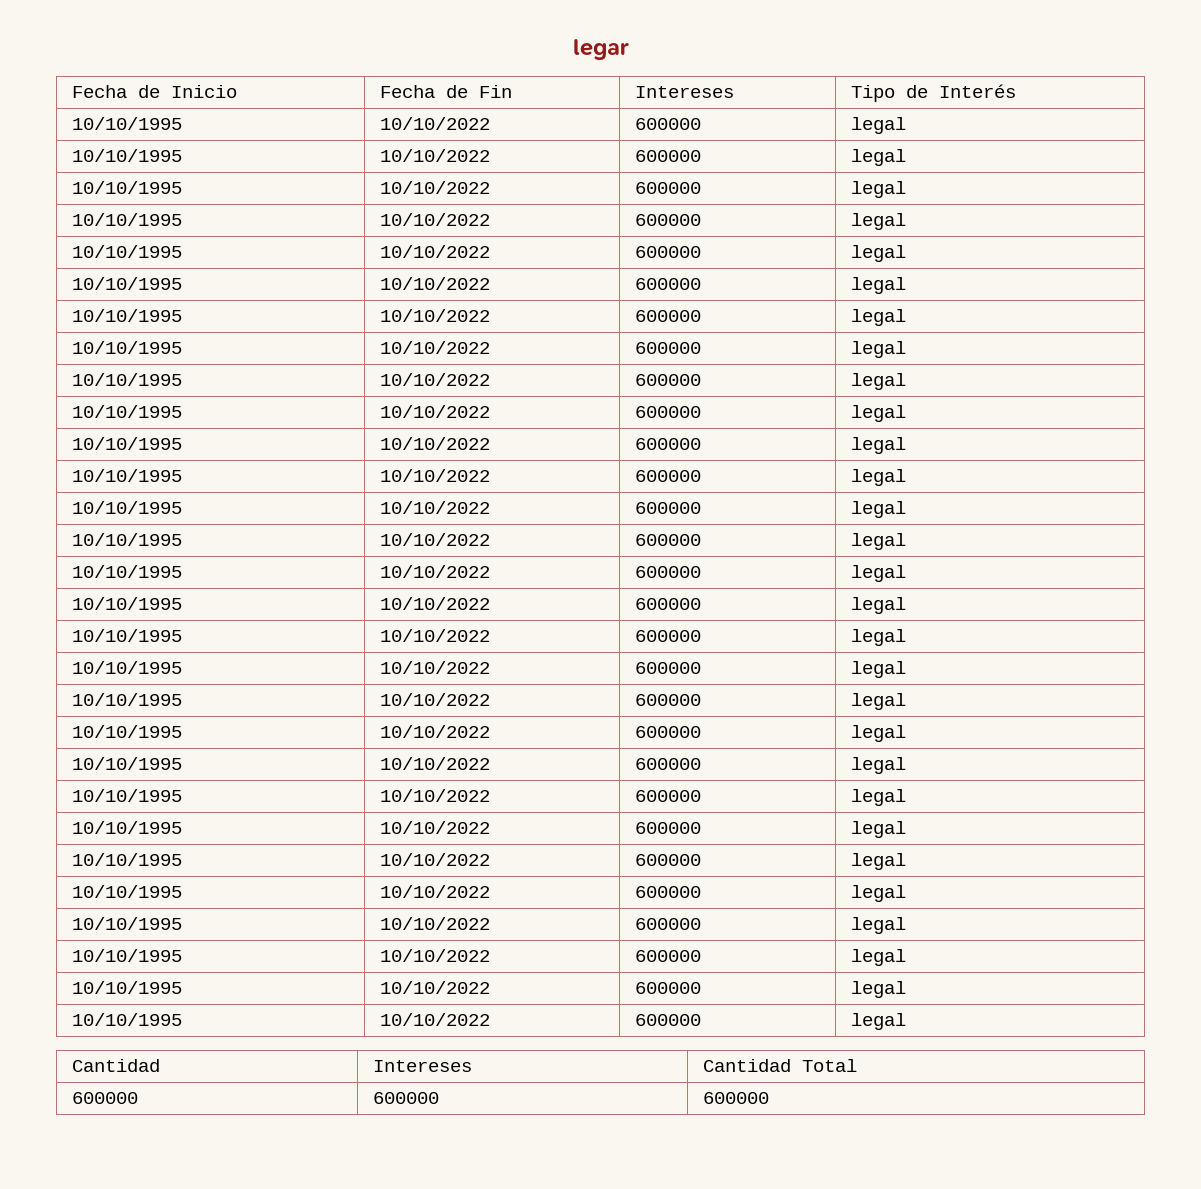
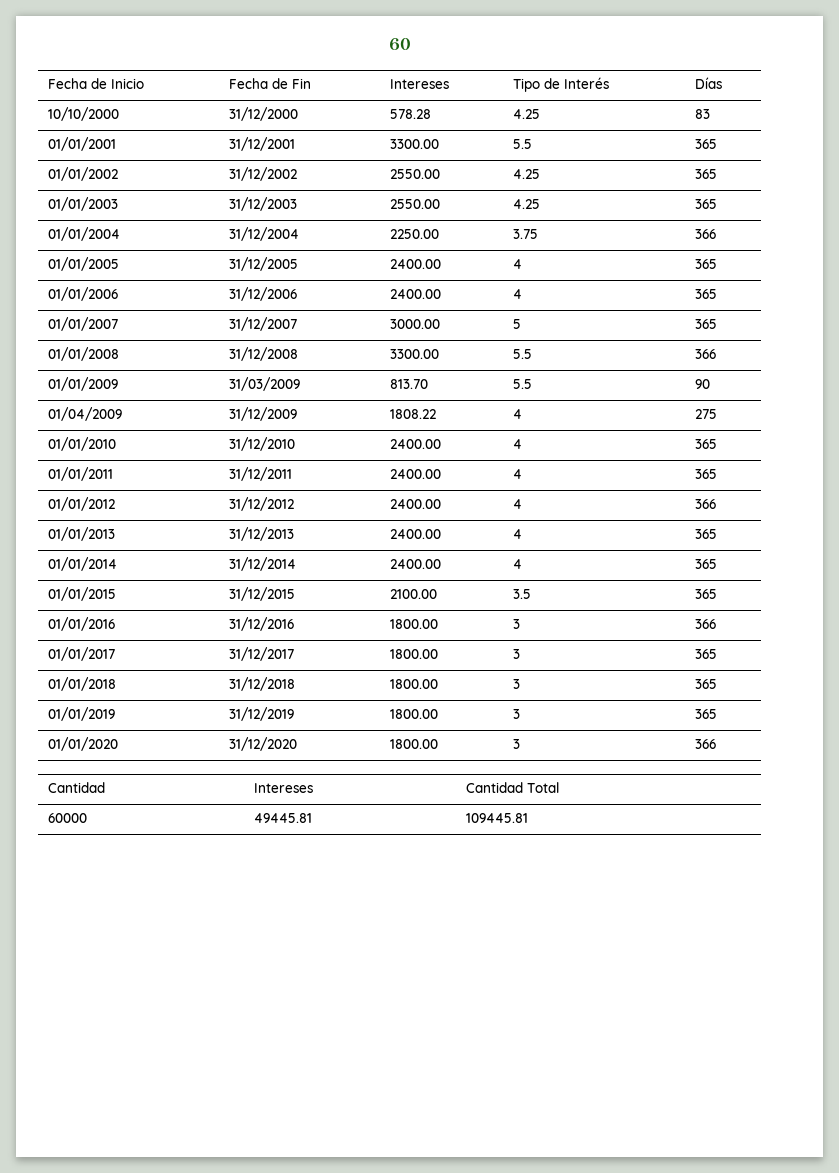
[572,39,629,60] legar -> [388,38,411,51] 60
[71,117,182,130] [379,117,490,130] [634,118,701,130] [850,117,906,134] [71,149,182,162] [379,149,490,162] [634,150,701,162] [850,149,906,166] [71,181,182,194] [379,181,490,194] [634,182,701,194] [850,181,906,198] [71,213,182,226] [379,213,490,226] [634,214,701,226] [850,213,906,230] [71,245,182,258] [379,245,490,258] [634,246,701,258] [850,245,906,262] [71,277,182,290] [379,277,490,290] [634,278,701,290] [850,277,906,294] [71,309,182,322] [379,309,490,322] [634,310,701,322] [850,309,906,326] [71,341,182,354] [379,341,490,354] [634,342,701,354] [850,341,906,358] [71,373,182,386] [379,373,490,386] [634,374,701,386] [850,373,906,390] [71,405,182,418] [379,405,490,418] [634,406,701,418] [850,405,906,422] [71,437,182,450] [379,437,490,450] [634,438,701,450] [850,437,906,454] [71,469,182,482] [379,469,490,482] [634,470,701,482] [850,469,906,486] [71,501,182,514] [379,501,490,514] [634,502,701,514] [850,501,906,518] [71,533,182,546] [379,533,490,546] [634,534,701,546] [850,533,906,550] [71,565,182,578] [379,565,490,578] [634,566,701,578] [850,565,906,582] [71,597,182,610] [379,597,490,610] [634,598,701,610] [850,597,906,614] [71,629,182,642] [379,629,490,642] [634,630,701,642] [850,629,906,646] [71,661,182,674] [379,661,490,674] [634,662,701,674] [850,661,906,678] [71,693,182,706] [379,693,490,706] [634,694,701,706] [850,693,906,710] [71,725,182,738] [379,725,490,738] [634,726,701,738] [850,725,906,742] [71,757,182,770] [379,757,490,770] [634,758,701,770] [850,757,906,774] [71,789,182,802] [379,789,490,802] [634,790,701,802] [850,789,906,806] [71,821,182,834] [379,821,490,834] [634,822,701,834] [850,821,906,838] [71,853,182,866] [379,853,490,866] [634,854,701,866] [850,853,906,870] [71,885,182,898] [379,885,490,898] [634,886,701,898] [850,885,906,902] [71,917,182,930] [379,917,490,930] [634,918,701,930] [850,917,906,934] [71,949,182,962] [379,949,490,962] [634,950,701,962] [850,949,906,966] [71,981,182,994] [379,981,490,994] [634,982,701,994] [850,981,906,998] [71,1013,182,1026] [379,1013,490,1026] [634,1014,701,1026] [850,1013,906,1030] // 10/10/1995 | 10/10/2022 | 600000 | legal // 10/10/1995 | 10/10/2022 | 600000 | legal // 10/10/1995 | 10/10/2022 | 600000 | legal // 10/10/1995 | 10/10/2022 | 600000 | legal // 10/10/1995 | 10/10/2022 | 600000 | legal // 10/10/1995 | 10/10/2022 | 600000 | legal // 10/10/1995 | 10/10/2022 | 600000 | legal // 10/10/1995 | 10/10/2022 | 600000 | legal // 10/10/1995 | 10/10/2022 | 600000 | legal // 10/10/1995 | 10/10/2022 | 600000 | legal // 10/10/1995 | 10/10/2022 | 600000 | legal // 10/10/1995 | 10/10/2022 | 600000 | legal // 10/10/1995 | 10/10/2022 | 600000 | legal // 10/10/1995 | 10/10/2022 | 600000 | legal // 10/10/1995 | 10/10/2022 | 600000 | legal // 10/10/1995 | 10/10/2022 | 600000 | legal // 10/10/1995 | 10/10/2022 | 600000 | legal // 10/10/1995 | 10/10/2022 | 600000 | legal // 10/10/1995 | 10/10/2022 | 600000 | legal // 10/10/1995 | 10/10/2022 | 600000 | legal // 10/10/1995 | 10/10/2022 | 600000 | legal // 10/10/1995 | 10/10/2022 | 600000 | legal // 10/10/1995 | 10/10/2022 | 600000 | legal // 10/10/1995 | 10/10/2022 | 600000 | legal // 10/10/1995 | 10/10/2022 | 600000 | legal // 10/10/1995 | 10/10/2022 | 600000 | legal // 10/10/1995 | 10/10/2022 | 600000 | legal // 10/10/1995 | 10/10/2022 | 600000 | legal // 10/10/1995 | 10/10/2022 | 600000 | legal -> [695,77,723,89] [48,107,120,121] [229,107,299,121] [390,109,432,119] [513,109,541,119] [695,109,711,119] [48,137,117,151] [229,137,296,151] [390,139,440,149] [513,139,533,149] [695,139,718,149] [48,167,119,181] [229,167,298,181] [390,169,441,179] [513,169,541,179] [695,169,718,179] [48,197,119,211] [229,197,298,211] [390,199,441,209] [513,199,541,209] [695,199,718,209] [48,227,121,241] [229,227,300,241] [390,229,440,239] [513,229,539,239] [695,229,717,239] [48,257,120,271] [229,257,299,271] [390,259,442,269] [513,259,523,269] [695,259,718,269] [48,287,119,301] [229,287,298,301] [390,289,442,299] [513,289,523,299] [695,289,718,299] [48,317,119,331] [229,317,298,331] [390,319,441,329] [513,319,522,329] [695,319,718,329] [48,347,120,361] [229,347,299,361] [390,349,440,359] [513,349,533,359] [695,349,717,359] [48,377,119,391] [229,377,301,391] [390,379,429,389] [513,379,533,389] [695,379,711,389] [48,407,123,421] [229,407,298,421] [390,409,437,419] [513,409,523,419] [695,409,718,419] [48,437,117,451] [229,437,296,451] [390,439,442,449] [513,439,523,449] [695,439,718,449] [48,467,114,481] [229,467,293,481] [390,469,442,479] [513,469,523,479] [695,469,718,479] [48,497,116,511] [229,497,295,511] [390,499,442,509] [513,499,523,509] [695,499,717,509] [48,527,116,541] [229,527,295,541] [390,529,442,539] [513,529,523,539] [695,529,718,539] [48,557,118,571] [229,557,297,571] [390,559,442,569] [513,559,523,569] [695,559,718,569] [48,587,117,601] [229,587,296,601] [390,589,438,599] [513,589,532,599] [695,589,718,599] [48,617,116,631] [229,617,295,631] [390,619,439,629] [513,619,521,629] [695,619,717,629] [48,647,116,661] [229,647,295,661] [390,649,439,659] [513,649,521,659] [695,649,718,659] [48,677,117,691] [229,677,296,691] [390,679,439,689] [513,679,521,689] [695,679,718,689] [48,707,116,721] [229,707,295,721] [390,709,439,719] [513,709,521,719] [695,709,718,719] [48,737,119,751] [229,737,298,751] [390,739,439,749] [513,739,521,749] [695,739,717,749] | Días // 10/10/2000 | 31/12/2000 | 578.28 | 4.25 | 83 // 01/01/2001 | 31/12/2001 | 3300.00 | 5.5 | 365 // 01/01/2002 | 31/12/2002 | 2550.00 | 4.25 | 365 // 01/01/2003 | 31/12/2003 | 2550.00 | 4.25 | 365 // 01/01/2004 | 31/12/2004 | 2250.00 | 3.75 | 366 // 01/01/2005 | 31/12/2005 | 2400.00 | 4 | 365 // 01/01/2006 | 31/12/2006 | 2400.00 | 4 | 365 // 01/01/2007 | 31/12/2007 | 3000.00 | 5 | 365 // 01/01/2008 | 31/12/2008 | 3300.00 | 5.5 | 366 // 01/01/2009 | 31/03/2009 | 813.70 | 5.5 | 90 // 01/04/2009 | 31/12/2009 | 1808.22 | 4 | 275 // 01/01/2010 | 31/12/2010 | 2400.00 | 4 | 365 // 01/01/2011 | 31/12/2011 | 2400.00 | 4 | 365 // 01/01/2012 | 31/12/2012 | 2400.00 | 4 | 366 // 01/01/2013 | 31/12/2013 | 2400.00 | 4 | 365 // 01/01/2014 | 31/12/2014 | 2400.00 | 4 | 365 // 01/01/2015 | 31/12/2015 | 2100.00 | 3.5 | 365 // 01/01/2016 | 31/12/2016 | 1800.00 | 3 | 366 // 01/01/2017 | 31/12/2017 | 1800.00 | 3 | 365 // 01/01/2018 | 31/12/2018 | 1800.00 | 3 | 365 // 01/01/2019 | 31/12/2019 | 1800.00 | 3 | 365 // 01/01/2020 | 31/12/2020 | 1800.00 | 3 | 366
[71,1092,138,1104] [372,1092,439,1104] [702,1092,769,1104] 600000 | 600000 | 600000 -> [48,813,88,823] [254,813,313,823] [466,813,529,823] 60000 | 49445.81 | 109445.81

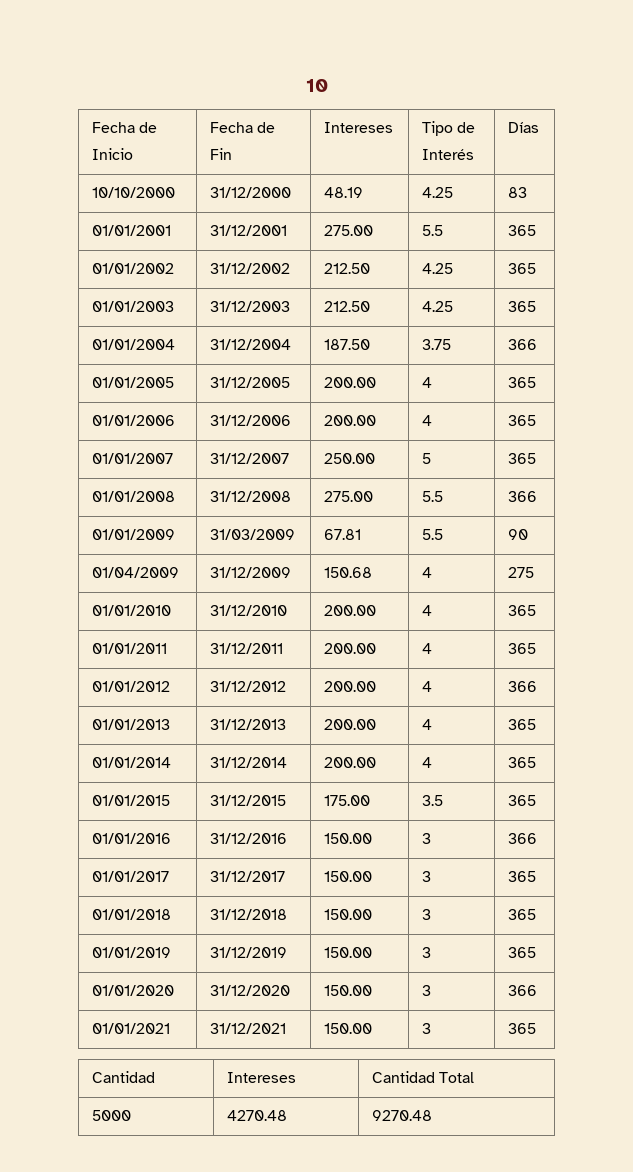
[388,38,411,51] 60 -> [305,79,328,92] 10
[390,109,432,119] 578.28 -> [323,187,363,198] 48.19
[390,139,440,149] 3300.00 -> [323,225,373,236] 275.00
[390,169,441,179] 2550.00 -> [323,263,370,274] 212.50
[390,199,441,209] 2550.00 -> [323,301,370,312] 212.50
[390,229,440,239] 2250.00 -> [323,339,370,350] 187.50
[390,259,442,269] 2400.00 -> [323,377,376,388] 200.00
[390,289,442,299] 2400.00 -> [323,415,376,426] 200.00
[390,319,441,329] 3000.00 -> [323,453,375,464] 250.00
[390,349,440,359] 3300.00 -> [323,491,373,502] 275.00
[390,379,429,389] 813.70 -> [323,529,361,540] 67.81
[390,409,437,419] 1808.22 -> [323,567,372,578] 150.68
[390,439,442,449] 2400.00 -> [323,605,376,616] 200.00
[390,469,442,479] 2400.00 -> [323,643,376,654] 200.00
[390,499,442,509] 2400.00 -> [323,681,376,692] 200.00
[390,529,442,539] 2400.00 -> [323,719,376,730] 200.00
[390,559,442,569] 2400.00 -> [323,757,376,768] 200.00
[390,589,438,599] 2100.00 -> [323,795,370,806] 175.00
[390,619,439,629] 1800.00 -> [323,833,372,844] 150.00
[390,649,439,659] 1800.00 -> [323,871,372,882] 150.00
[390,679,439,689] 1800.00 -> [323,909,372,920] 150.00
[390,709,439,719] 1800.00 -> [323,947,372,958] 150.00
[390,739,439,749] [513,739,521,749] [695,739,717,749] 1800.00 | 3 | 366 -> [323,985,372,996] [421,985,431,996] [507,985,537,996] [91,1023,170,1034] [209,1023,286,1034] [323,1023,372,1034] [421,1023,431,1034] [507,1023,536,1034] 150.00 | 3 | 366 // 01/01/2021 | 31/12/2021 | 150.00 | 3 | 365
[48,813,88,823] [254,813,313,823] [466,813,529,823] 60000 | 49445.81 | 109445.81 -> [91,1110,131,1121] [226,1110,287,1121] [371,1110,432,1121] 5000 | 4270.48 | 9270.48

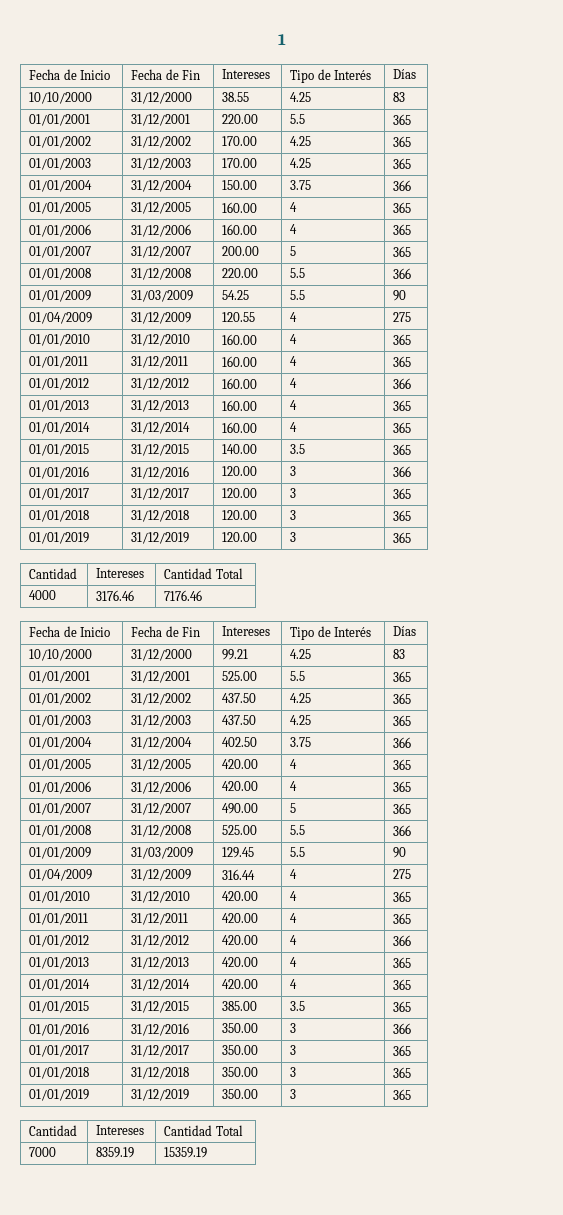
[305,79,328,92] 10 -> [277,34,286,45] 1
[323,187,363,198] [421,187,453,198] [507,187,527,198] [91,225,171,236] [209,225,287,236] [323,225,373,236] [421,225,443,236] [507,225,536,236] [91,263,174,274] [209,263,290,274] [323,263,370,274] [421,263,453,274] [507,263,536,274] [91,301,174,312] [209,301,290,312] [323,301,370,312] [421,301,453,312] [507,301,536,312] [91,339,175,350] [209,339,291,350] [323,339,370,350] [421,339,451,350] [507,339,537,350] [91,377,174,388] [209,377,290,388] [323,377,376,388] [421,377,432,388] [507,377,536,388] [91,415,175,426] [209,415,291,426] [323,415,376,426] [421,415,432,426] [507,415,536,426] [91,453,173,464] [209,453,289,464] [323,453,375,464] [421,453,431,464] [507,453,536,464] [91,491,175,502] [209,491,291,502] [323,491,373,502] [421,491,443,502] [507,491,537,502] [91,529,175,540] [209,529,295,540] [323,529,361,540] [421,529,443,540] [507,529,528,540] [91,567,179,578] [209,567,291,578] [323,567,372,578] [421,567,432,578] [507,567,534,578] [91,605,171,616] [209,605,287,616] [323,605,376,616] [421,605,432,616] [507,605,536,616] [91,643,167,654] [209,643,283,654] [323,643,376,654] [421,643,432,654] [507,643,536,654] [91,681,170,692] [209,681,286,692] [323,681,376,692] [421,681,432,692] [507,681,537,692] [91,719,170,730] [209,719,286,730] [323,719,376,730] [421,719,432,730] [507,719,536,730] [91,757,171,768] [209,757,287,768] [323,757,376,768] [421,757,432,768] [507,757,536,768] [91,795,170,806] [209,795,286,806] [323,795,370,806] [421,795,443,806] [507,795,536,806] [91,833,171,844] [209,833,287,844] [323,833,372,844] [421,833,431,844] [507,833,537,844] [91,871,169,882] [209,871,285,882] [323,871,372,882] [421,871,431,882] [507,871,536,882] [91,909,171,920] [209,909,287,920] [323,909,372,920] [421,909,431,920] [507,909,536,920] [91,947,171,958] [209,947,287,958] [323,947,372,958] [421,947,431,958] [507,947,536,958] [91,985,174,996] [209,985,290,996] [323,985,372,996] [421,985,431,996] [507,985,537,996] [91,1023,170,1034] [209,1023,286,1034] [323,1023,372,1034] [421,1023,431,1034] [507,1023,536,1034] [91,1071,155,1083] [226,1072,296,1083] [371,1071,475,1083] [91,1110,131,1121] [226,1110,287,1121] [371,1110,432,1121] 48.19 | 4.25 | 83 // 01/01/2001 | 31/12/2001 | 275.00 | 5.5 | 365 // 01/01/2002 | 31/12/2002 | 212.50 | 4.25 | 365 // 01/01/2003 | 31/12/2003 | 212.50 | 4.25 | 365 // 01/01/2004 | 31/12/2004 | 187.50 | 3.75 | 366 // 01/01/2005 | 31/12/2005 | 200.00 | 4 | 365 // 01/01/2006 | 31/12/2006 | 200.00 | 4 | 365 // 01/01/2007 | 31/12/2007 | 250.00 | 5 | 365 // 01/01/2008 | 31/12/2008 | 275.00 | 5.5 | 366 // 01/01/2009 | 31/03/2009 | 67.81 | 5.5 | 90 // 01/04/2009 | 31/12/2009 | 150.68 | 4 | 275 // 01/01/2010 | 31/12/2010 | 200.00 | 4 | 365 // 01/01/2011 | 31/12/2011 | 200.00 | 4 | 365 // 01/01/2012 | 31/12/2012 | 200.00 | 4 | 366 // 01/01/2013 | 31/12/2013 | 200.00 | 4 | 365 // 01/01/2014 | 31/12/2014 | 200.00 | 4 | 365 // 01/01/2015 | 31/12/2015 | 175.00 | 3.5 | 365 // 01/01/2016 | 31/12/2016 | 150.00 | 3 | 366 // 01/01/2017 | 31/12/2017 | 150.00 | 3 | 365 // 01/01/2018 | 31/12/2018 | 150.00 | 3 | 365 // 01/01/2019 | 31/12/2019 | 150.00 | 3 | 365 // 01/01/2020 | 31/12/2020 | 150.00 | 3 | 366 // 01/01/2021 | 31/12/2021 | 150.00 | 3 | 365 // Cantidad | Intereses | Cantidad Total // 5000 | 4270.48 | 9270.48 -> [222,92,250,102] [290,92,312,102] [393,92,406,102] [29,114,91,126] [131,114,191,126] [222,114,259,124] [290,114,306,124] [393,114,412,125] [29,136,92,148] [131,136,192,148] [222,136,258,146] [290,136,312,146] [393,136,412,147] [29,158,92,170] [131,158,192,170] [222,158,258,168] [290,158,312,168] [393,158,412,169] [29,180,93,192] [131,180,193,192] [222,180,258,190] [290,180,312,190] [393,180,412,191] [29,202,92,214] [131,202,192,214] [222,202,258,213] [290,202,298,212] [393,202,412,213] [29,224,92,237] [131,224,192,237] [222,224,258,235] [290,224,298,234] [393,224,412,235] [29,246,92,258] [131,246,192,258] [222,246,260,256] [290,246,297,256] [393,246,412,257] [29,268,92,280] [131,268,192,280] [222,268,259,278] [290,268,306,278] [393,268,412,279] [29,290,92,302] [131,290,194,302] [222,290,250,300] [290,290,306,300] [393,290,407,301] [29,312,93,324] [131,312,192,324] [222,312,256,322] [290,312,298,322] [393,312,412,322] [29,334,91,346] [131,334,191,346] [222,334,258,345] [290,334,298,344] [393,334,412,345] [29,356,89,368] [131,356,189,368] [222,356,258,367] [290,356,298,366] [393,356,412,367] [29,378,90,390] [131,378,190,390] [222,378,258,389] [290,378,298,388] [393,378,412,389] [29,400,90,412] [131,400,190,412] [222,400,258,411] [290,400,298,410] [393,400,412,411] [29,422,91,434] [131,422,191,434] [222,422,258,433] [290,422,298,432] [393,422,412,433] [29,444,90,456] [131,444,190,456] [222,444,258,454] [290,444,306,454] [393,444,412,455] [29,466,90,479] [131,466,190,479] [222,466,258,476] [290,466,297,476] [393,466,412,477] [29,488,90,500] [131,488,190,500] [222,488,258,498] [290,488,297,498] [393,488,412,499] [29,510,90,522] [131,510,190,522] [222,510,258,520] [290,510,297,520] [393,510,412,521] [29,532,90,544] [131,532,190,544] [222,532,258,542] [290,532,297,542] [393,532,412,543] [29,568,78,579] [96,568,145,578] [164,568,243,579] [29,590,57,600] [96,590,135,601] [164,590,203,601] [29,626,111,637] [131,626,201,637] [222,626,271,636] [290,626,372,640] [393,626,417,636] [29,649,93,661] [131,649,193,661] [222,649,249,660] [290,649,312,659] [393,649,406,659] [29,671,91,683] [131,671,191,683] [222,671,258,681] [290,671,306,681] [393,671,412,682] [29,693,92,705] [131,693,192,705] [222,693,257,703] [290,693,312,703] [393,693,412,704] [29,715,92,727] [131,715,192,727] [222,715,257,725] [290,715,312,725] [393,715,412,726] [29,737,93,749] [131,737,193,749] [222,737,258,747] [290,737,312,747] [393,737,412,748] [29,759,92,771] [131,759,192,771] [222,759,259,769] [290,759,298,769] [393,759,412,770] [29,781,92,794] [131,781,192,794] [222,781,259,791] [290,781,298,791] [393,781,412,792] [29,803,92,815] [131,803,192,815] [222,803,259,814] [290,803,297,813] [393,803,412,814] [29,825,92,837] [131,825,192,837] [222,825,258,835] [290,825,306,835] [393,825,412,836] [29,847,92,859] [131,847,194,859] [222,847,255,858] [290,847,306,857] [393,847,407,858] [29,869,93,881] [131,869,192,881] [222,869,256,880] [290,869,298,879] [393,869,412,879] [29,891,91,903] [131,891,191,903] [222,891,259,901] [290,891,298,901] [393,891,412,902] [29,913,89,925] [131,913,189,925] [222,913,259,923] [290,913,298,923] [393,913,412,924] [29,935,90,947] [131,935,190,947] [222,935,259,945] [290,935,298,945] [393,935,412,946] [29,957,90,969] [131,957,190,969] [222,957,259,967] [290,957,298,967] [393,957,412,968] [29,979,91,991] [131,979,191,991] [222,979,259,989] [290,979,298,989] [393,979,412,990] [29,1001,90,1013] [131,1001,190,1013] [222,1001,258,1011] [290,1001,306,1011] [393,1001,412,1012] [29,1023,90,1036] [131,1023,190,1036] [222,1023,259,1033] [290,1023,297,1033] [393,1023,412,1034] [29,1045,90,1057] [131,1045,190,1057] [222,1045,259,1055] [290,1045,297,1055] [393,1045,412,1056] [29,1067,90,1079] [131,1067,190,1079] [222,1067,259,1077] [290,1067,297,1077] [393,1067,412,1078] [29,1089,90,1101] [131,1089,190,1101] [222,1089,259,1099] [290,1089,297,1099] [393,1089,412,1100] [29,1125,78,1136] [96,1125,145,1135] [164,1125,243,1136] [29,1147,57,1157] [96,1147,135,1158] [164,1147,208,1158] 38.55 | 4.25 | 83 // 01/01/2001 | 31/12/2001 | 220.00 | 5.5 | 365 // 01/01/2002 | 31/12/2002 | 170.00 | 4.25 | 365 // 01/01/2003 | 31/12/2003 | 170.00 | 4.25 | 365 // 01/01/2004 | 31/12/2004 | 150.00 | 3.75 | 366 // 01/01/2005 | 31/12/2005 | 160.00 | 4 | 365 // 01/01/2006 | 31/12/2006 | 160.00 | 4 | 365 // 01/01/2007 | 31/12/2007 | 200.00 | 5 | 365 // 01/01/2008 | 31/12/2008 | 220.00 | 5.5 | 366 // 01/01/2009 | 31/03/2009 | 54.25 | 5.5 | 90 // 01/04/2009 | 31/12/2009 | 120.55 | 4 | 275 // 01/01/2010 | 31/12/2010 | 160.00 | 4 | 365 // 01/01/2011 | 31/12/2011 | 160.00 | 4 | 365 // 01/01/2012 | 31/12/2012 | 160.00 | 4 | 366 // 01/01/2013 | 31/12/2013 | 160.00 | 4 | 365 // 01/01/2014 | 31/12/2014 | 160.00 | 4 | 365 // 01/01/2015 | 31/12/2015 | 140.00 | 3.5 | 365 // 01/01/2016 | 31/12/2016 | 120.00 | 3 | 366 // 01/01/2017 | 31/12/2017 | 120.00 | 3 | 365 // 01/01/2018 | 31/12/2018 | 120.00 | 3 | 365 // 01/01/2019 | 31/12/2019 | 120.00 | 3 | 365 // Cantidad | Intereses | Cantidad Total // 4000 | 3176.46 | 7176.46 // Fecha de Inicio | Fecha de Fin | Intereses | Tipo de Interés | Días // 10/10/2000 | 31/12/2000 | 99.21 | 4.25 | 83 // 01/01/2001 | 31/12/2001 | 525.00 | 5.5 | 365 // 01/01/2002 | 31/12/2002 | 437.50 | 4.25 | 365 // 01/01/2003 | 31/12/2003 | 437.50 | 4.25 | 365 // 01/01/2004 | 31/12/2004 | 402.50 | 3.75 | 366 // 01/01/2005 | 31/12/2005 | 420.00 | 4 | 365 // 01/01/2006 | 31/12/2006 | 420.00 | 4 | 365 // 01/01/2007 | 31/12/2007 | 490.00 | 5 | 365 // 01/01/2008 | 31/12/2008 | 525.00 | 5.5 | 366 // 01/01/2009 | 31/03/2009 | 129.45 | 5.5 | 90 // 01/04/2009 | 31/12/2009 | 316.44 | 4 | 275 // 01/01/2010 | 31/12/2010 | 420.00 | 4 | 365 // 01/01/2011 | 31/12/2011 | 420.00 | 4 | 365 // 01/01/2012 | 31/12/2012 | 420.00 | 4 | 366 // 01/01/2013 | 31/12/2013 | 420.00 | 4 | 365 // 01/01/2014 | 31/12/2014 | 420.00 | 4 | 365 // 01/01/2015 | 31/12/2015 | 385.00 | 3.5 | 365 // 01/01/2016 | 31/12/2016 | 350.00 | 3 | 366 // 01/01/2017 | 31/12/2017 | 350.00 | 3 | 365 // 01/01/2018 | 31/12/2018 | 350.00 | 3 | 365 // 01/01/2019 | 31/12/2019 | 350.00 | 3 | 365 // Cantidad | Intereses | Cantidad Total // 7000 | 8359.19 | 15359.19

